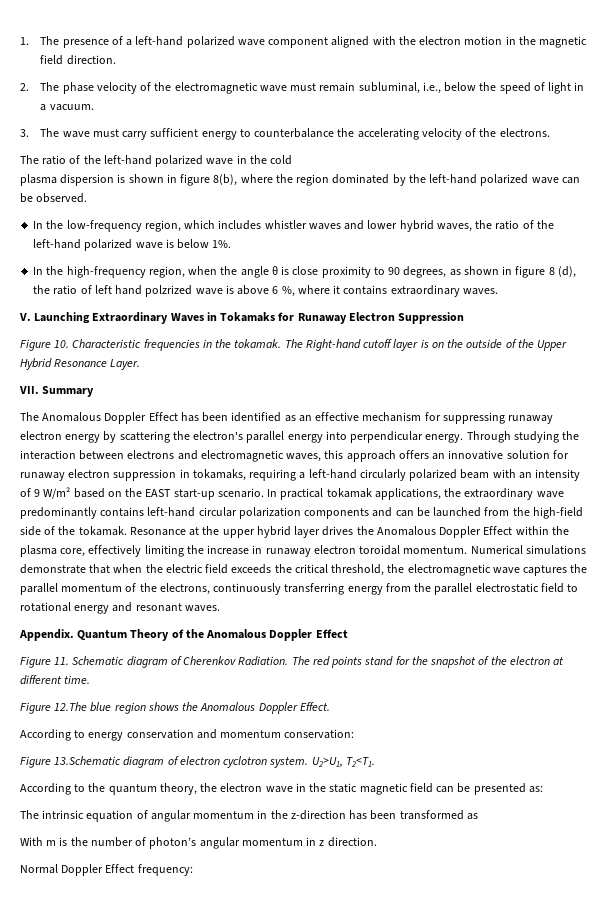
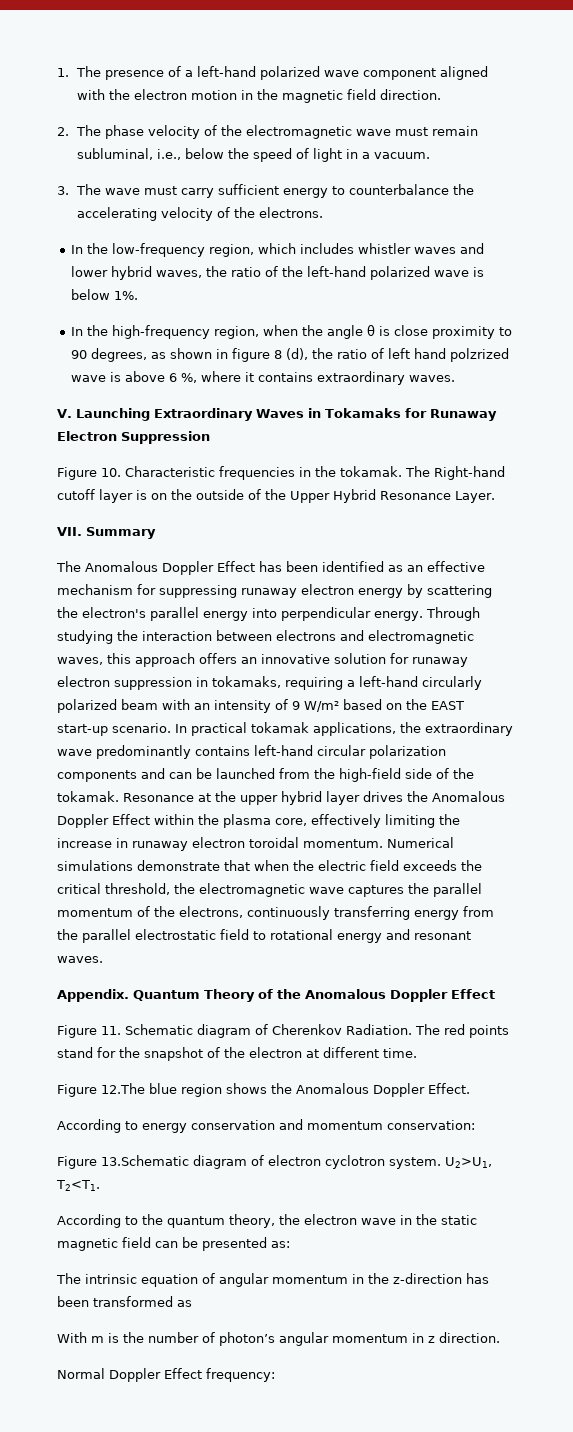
[20,155,293,167] [20,174,580,186] [20,193,88,203] // The ratio of the left-hand polarized wave in the cold // plasma dispersion is shown in figure 8(b), where the region dominated by the left-hand polarized wave can be observed. -> (323, 212) none

